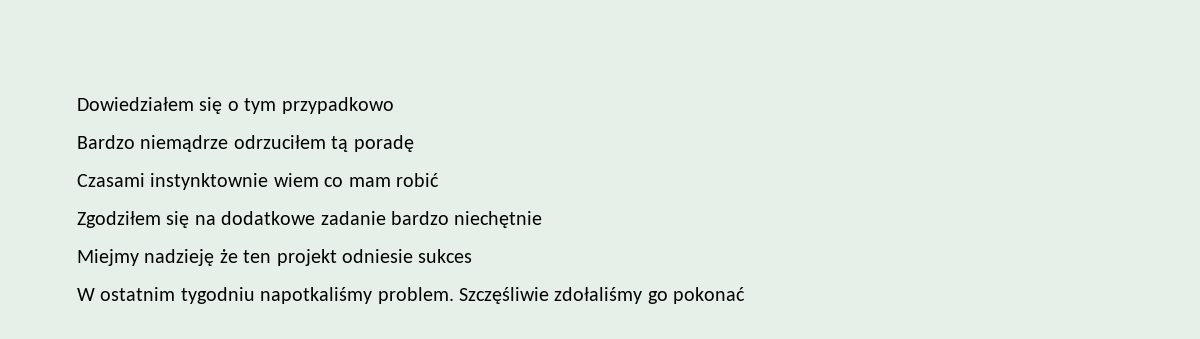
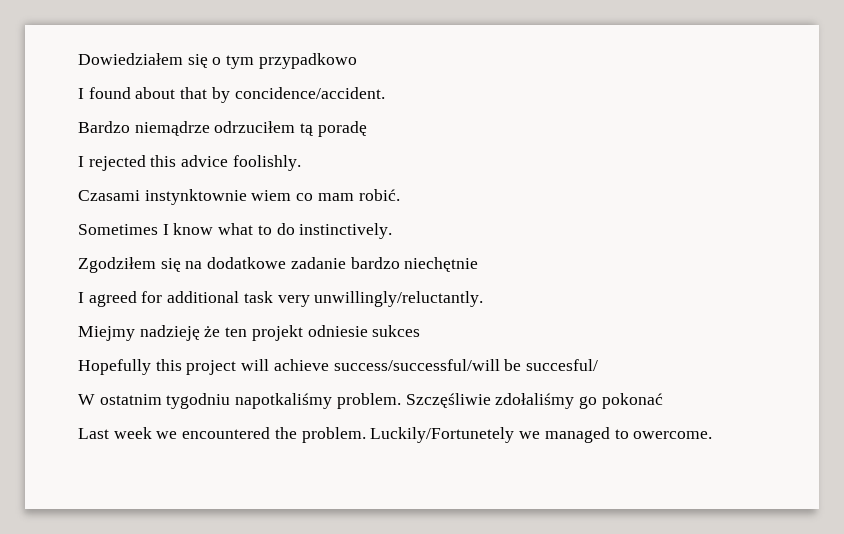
(394, 105) none -> [78,87,385,103] // I found about that by concidence/accident.
(414, 143) none -> [78,155,301,171] // I rejected this advice foolishly.
[396,173,439,187] robić -> [358,189,400,201] [78,223,393,239] robić. // Sometimes I know what to do instinctively.
(543, 219) none -> [78,291,484,307] // I agreed for additional task very unwillingly/reluctantly.
(473, 256) none -> [78,359,599,375] // Hopefully this project will achieve success/successful/will be succesful/
(746, 295) none -> [78,427,713,443] // Last week we encountered the problem. Luckily/Fortunetely we managed to owercome.

